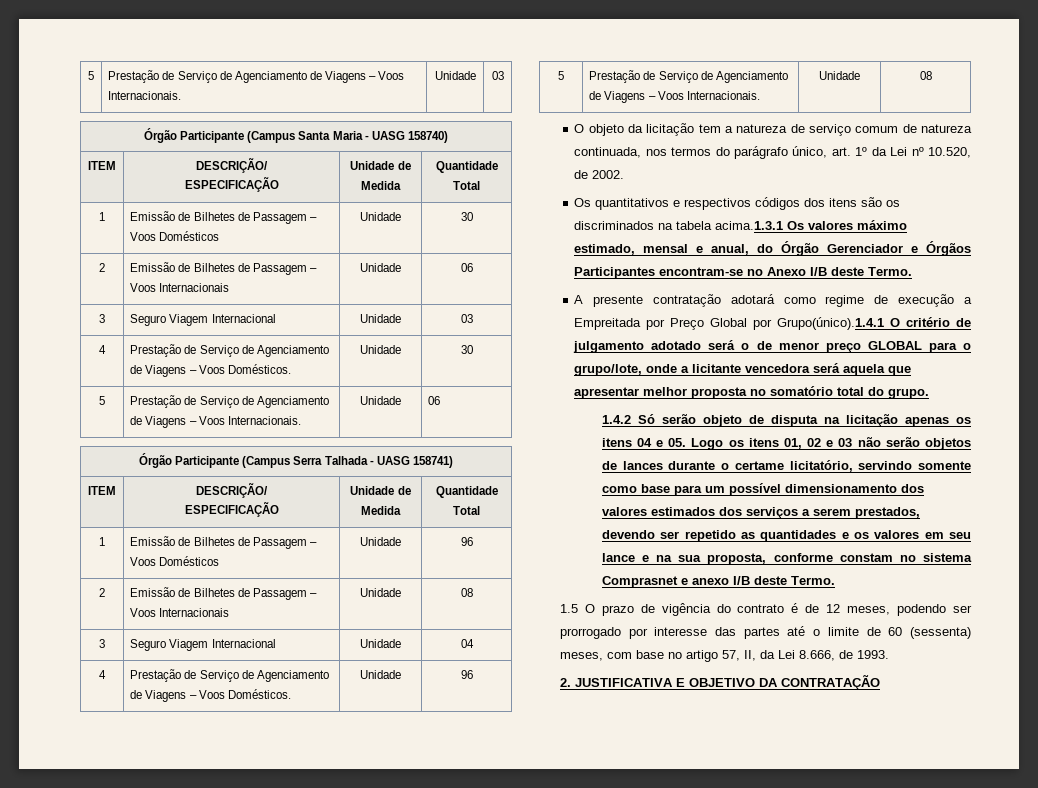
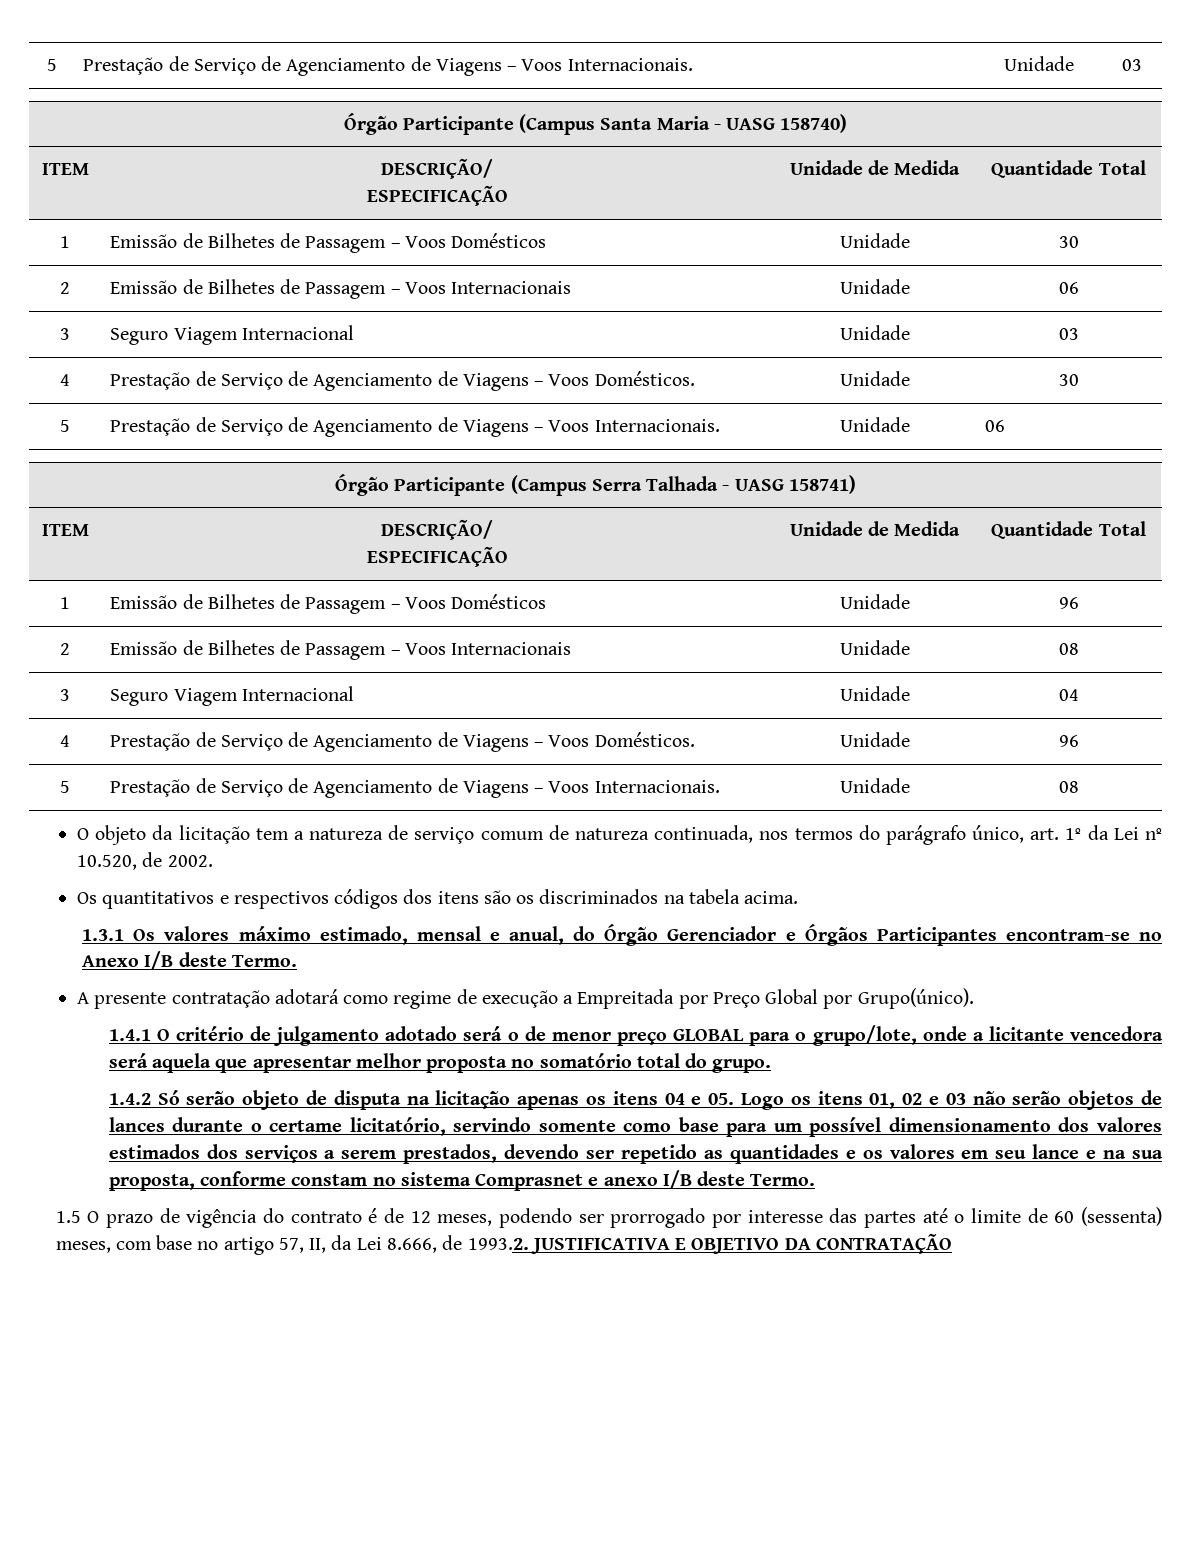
[715,221,784,230] acima.1.3.1 -> [744,891,799,904] [82,929,125,941] acima. // 1.3.1
[777,317,885,330] Grupo(único).1.4.1 -> [857,988,974,1009] [108,1029,151,1041] Grupo(único). // 1.4.1
[856,650,889,659] [559,678,571,687] 1993. // 2. -> [467,1238,529,1250] 1993.2.

